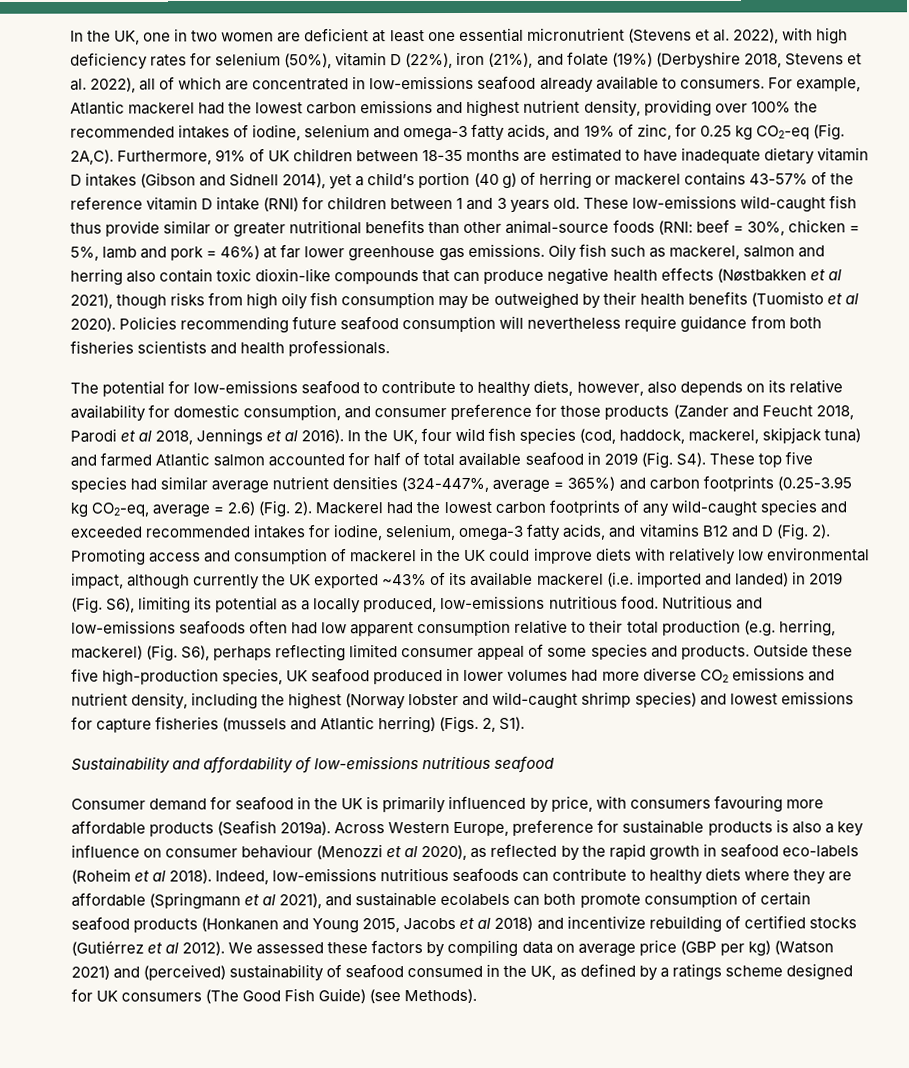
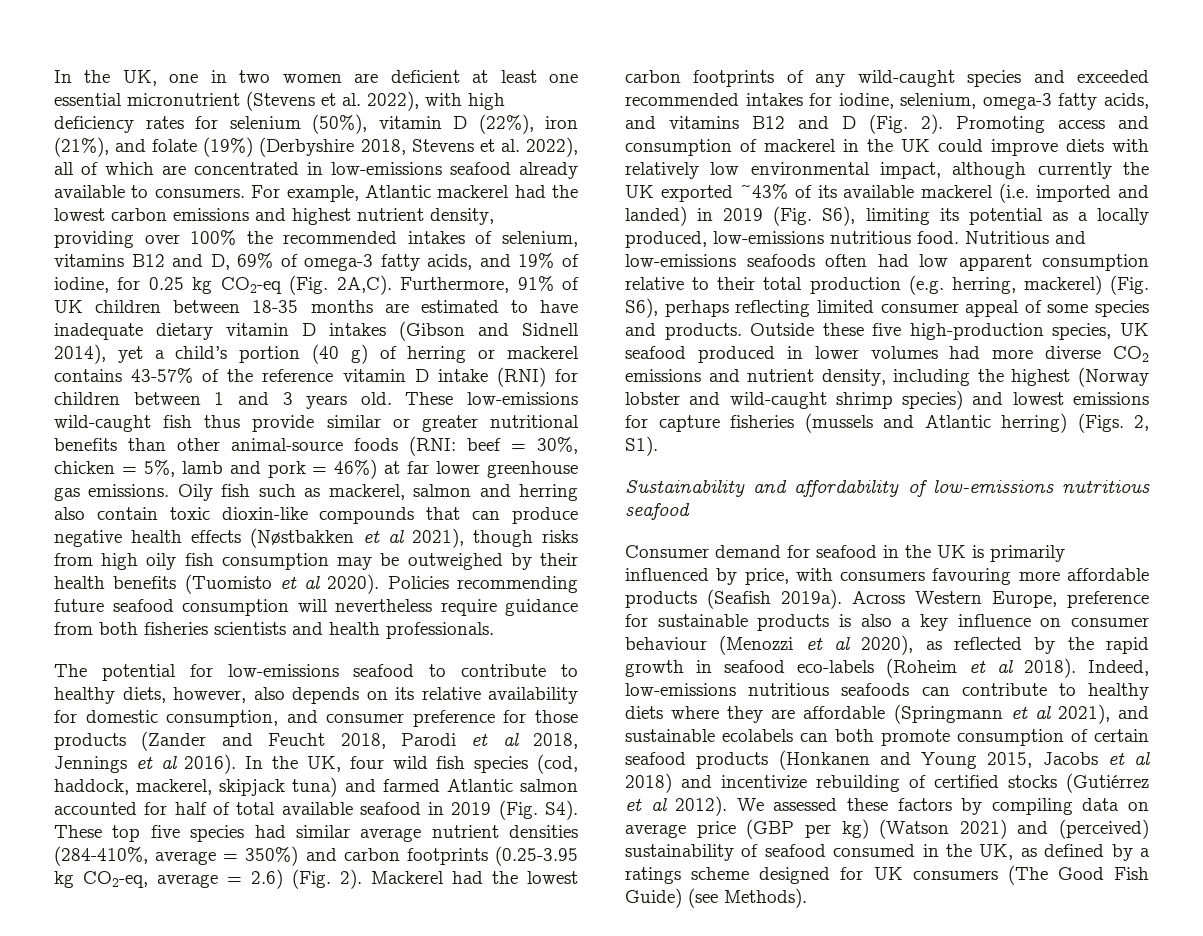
[252,124,401,141] iodine, selenium and -> [502,231,578,247] [54,253,298,270] selenium, vitamins B12 and D, 69% of
[636,123,672,140] zinc, -> [54,277,109,293] iodine,
[401,476,616,493] (324-447%, average = 365%) -> [54,846,299,866] (284-410%, average = 350%)

